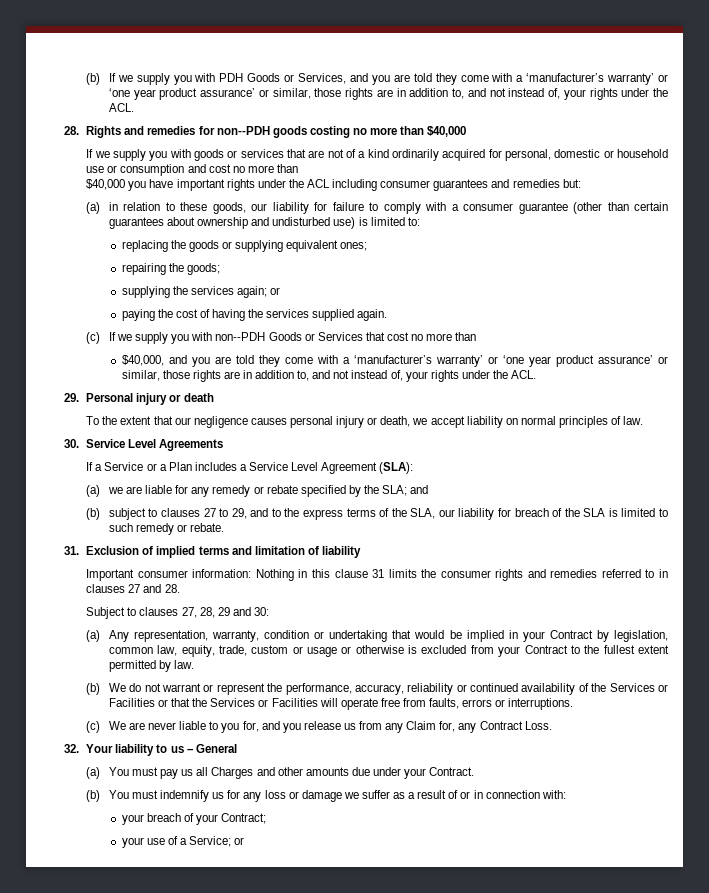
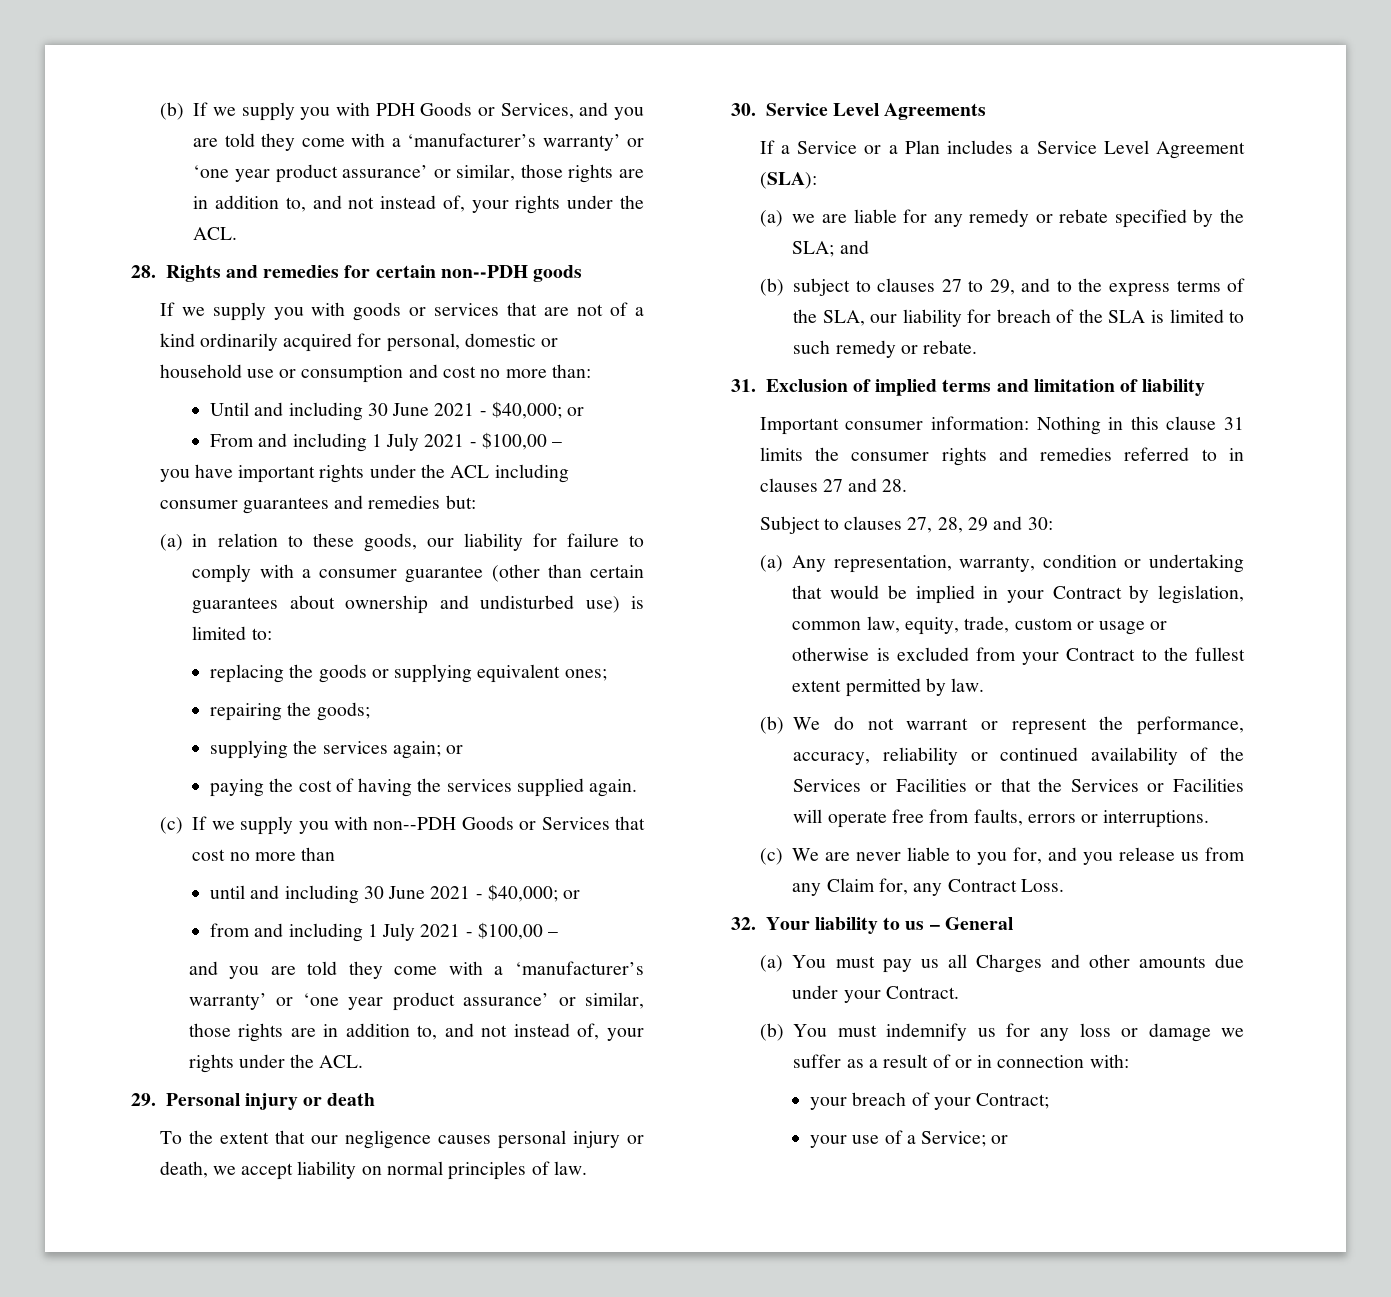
(215, 130) none -> [375,265,436,278] certain
[309,126,467,138] costing no more than $40,000 -> (583, 273) none
[276,164,298,173] [86,179,126,190] than // $40,000 -> [551,364,591,378] [209,401,585,421] [209,432,563,452] than: // Until and including 30 June 2021 - $40,000; or // From and including 1 July 2021 - $100,00 – //
[121,355,164,366] $40,000, -> [209,884,581,904] [209,922,559,942] until and including 30 June 2021 - $40,000; or // from and including 1 July 2021 - $100,00 – //

